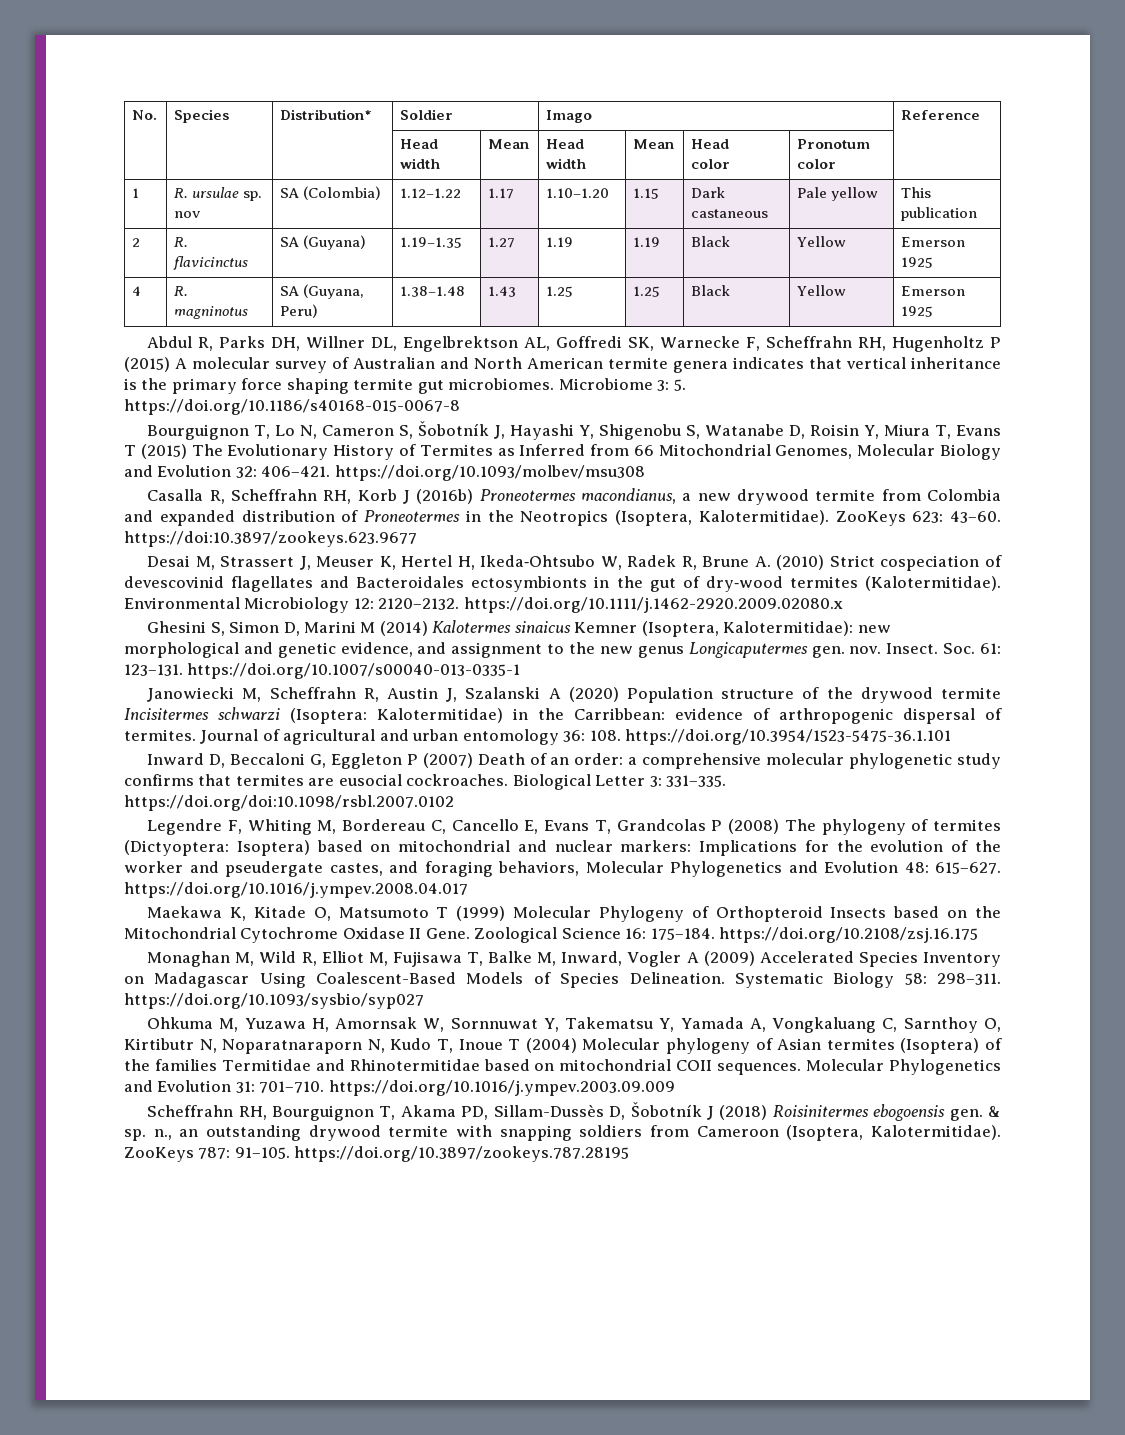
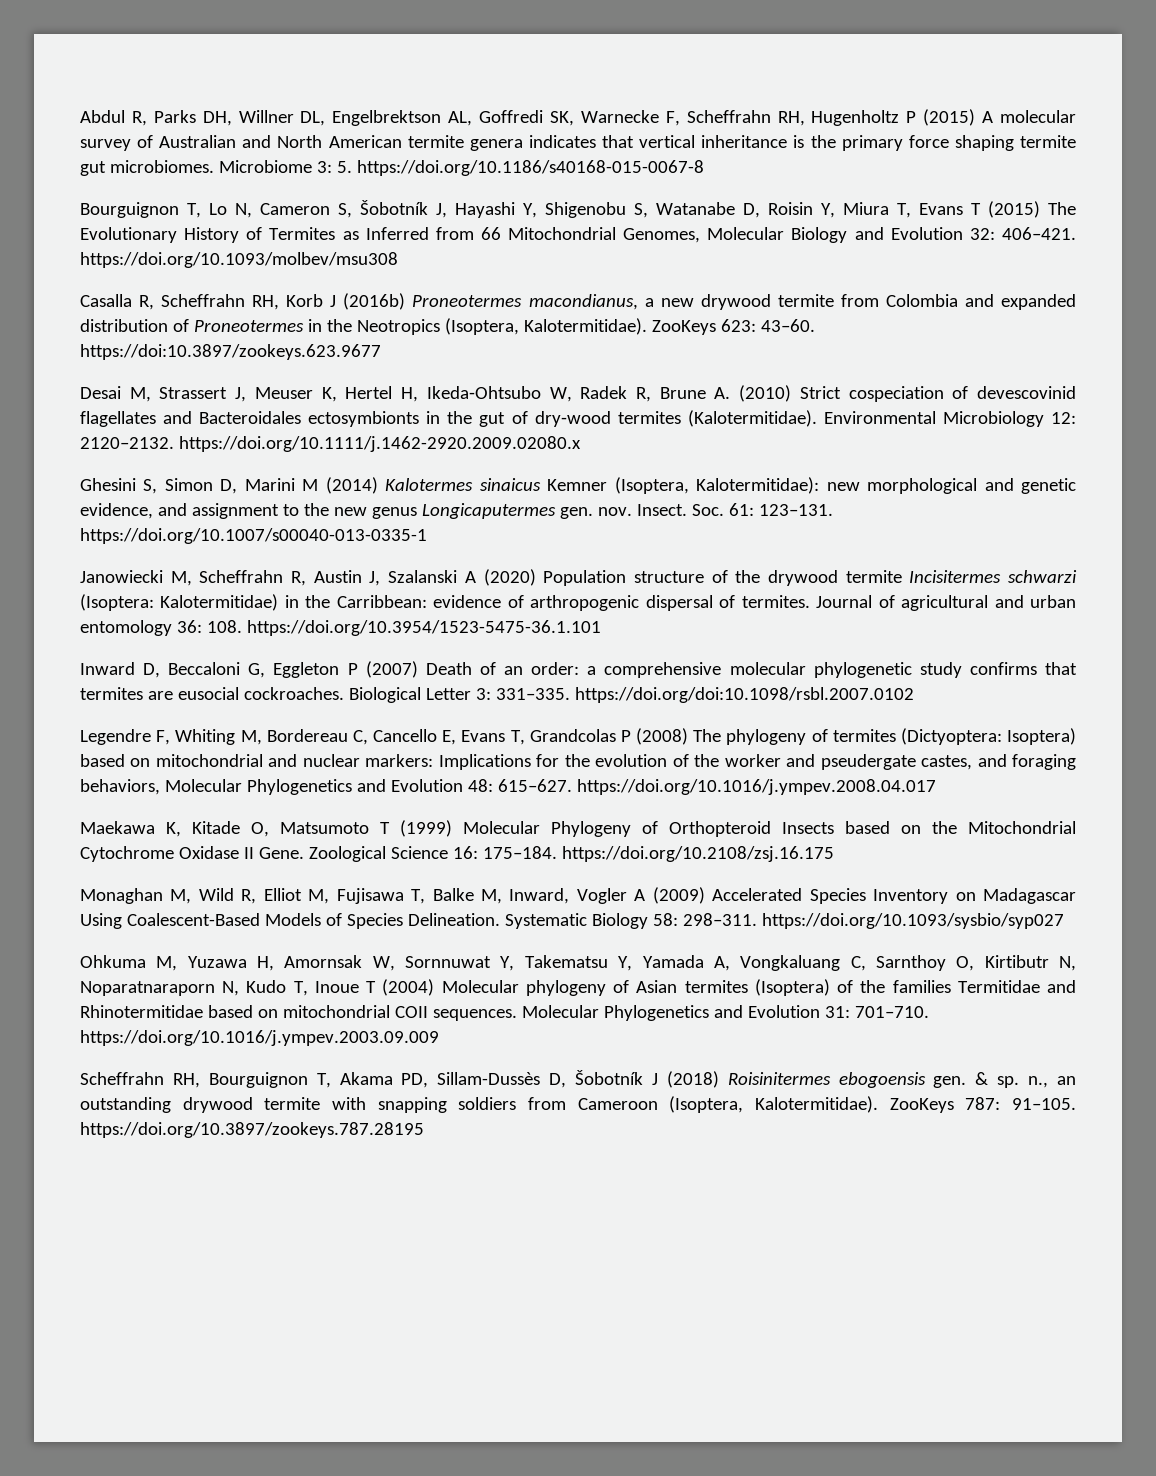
[132,110,158,120] [174,109,230,123] [280,109,373,120] [400,109,454,120] [546,110,593,123] [901,110,981,120] [400,139,439,149] [400,158,441,169] [488,139,530,149] [546,139,585,149] [546,158,587,169] [633,139,675,149] [691,139,730,149] [691,159,731,169] [797,139,871,149] [797,159,837,169] [132,188,140,198] [174,187,263,201] [174,211,202,218] [280,186,382,200] [400,188,462,198] [488,188,515,199] [546,188,610,198] [633,188,660,199] [691,187,726,198] [691,209,769,218] [797,187,879,201] [901,187,932,198] [901,207,978,221] [132,238,141,247] [174,237,189,247] [173,256,249,270] [280,235,367,250] [400,237,463,248] [488,237,516,248] [546,237,574,247] [633,237,661,247] [691,236,731,247] [797,236,847,247] [901,237,966,247] [901,257,934,268] [132,286,142,296] [174,286,189,296] [174,306,249,319] [280,284,365,299] [280,304,319,318] [400,286,466,297] [488,286,517,297] [546,286,574,297] [633,286,661,297] [691,285,731,296] [797,285,847,296] [901,286,966,296] [901,306,934,317] No. | Species | Distribution* | Soldier | Imago | Reference // | | | Head width | Mean | Head width | Mean | Head // color | Pronotum color | // 1 | R. ursulae sp. nov | SA (Colombia) | 1.12–1.22 | 1.17 | 1.10–1.20 | 1.15 | Dark castaneous | Pale yellow | This publication // 2 | R. flavicinctus | SA (Guyana) | 1.19–1.35 | 1.27 | 1.19 | 1.19 | Black | Yellow | Emerson 1925 // 4 | R. magninotus | SA (Guyana, Peru) | 1.38–1.48 | 1.43 | 1.25 | 1.25 | Black | Yellow | Emerson 1925 // -> (80, 116) none

